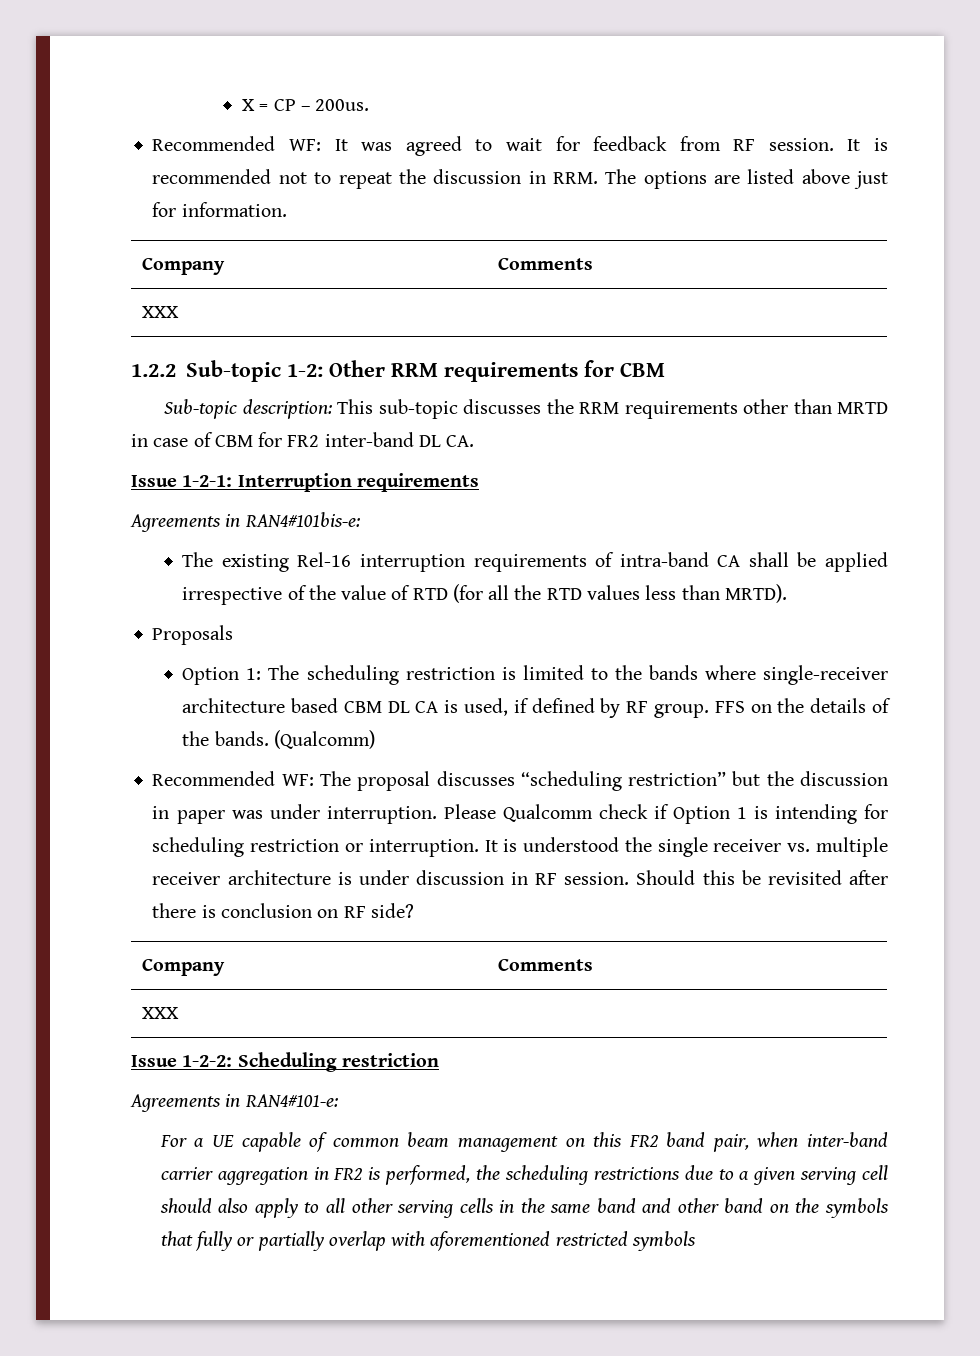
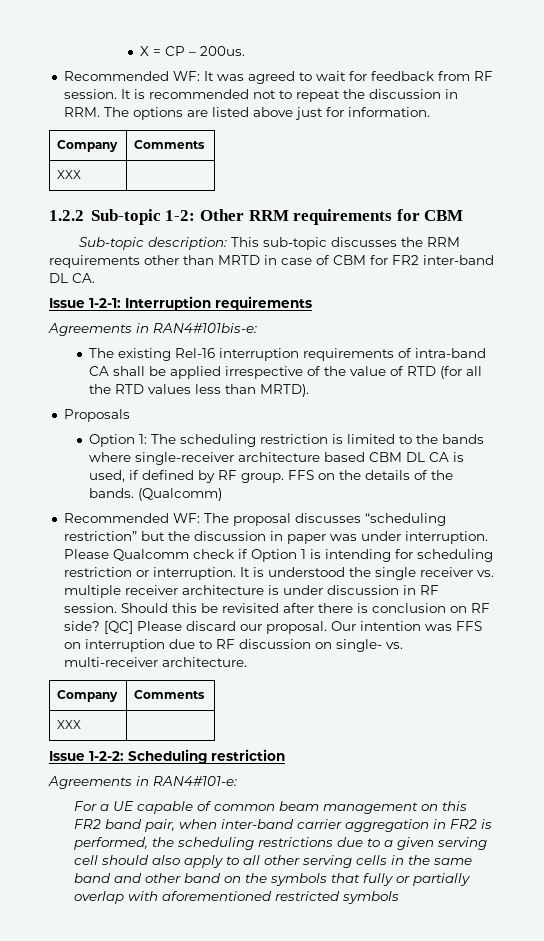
(414, 910) none -> [103,621,482,634] [63,639,403,652] [63,657,247,667] [QC] Please discard our proposal. Our intention was FFS on interruption due to RF discussion on single- vs. multi-receiver architecture.

